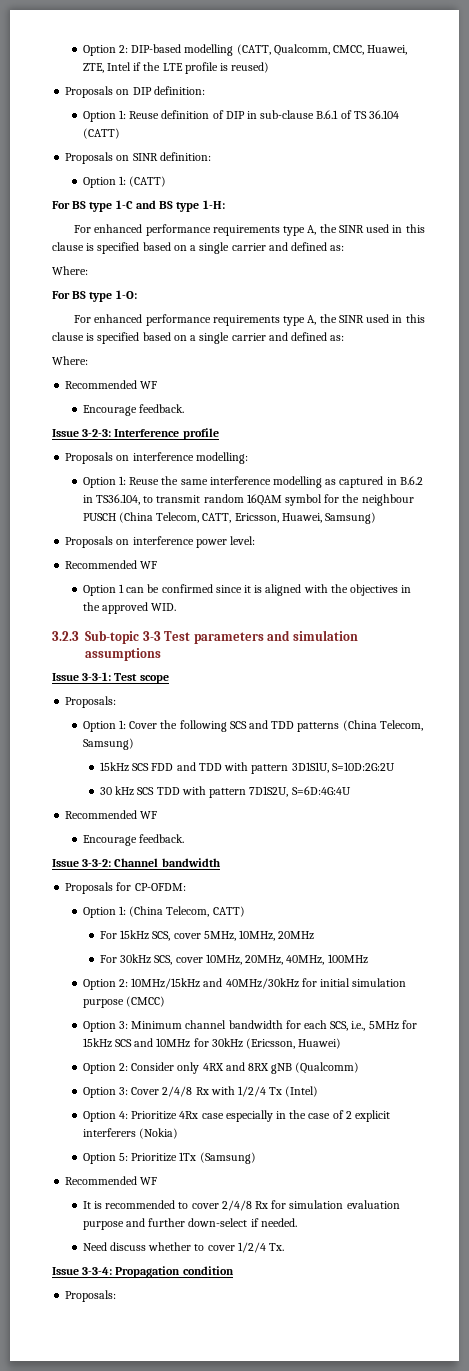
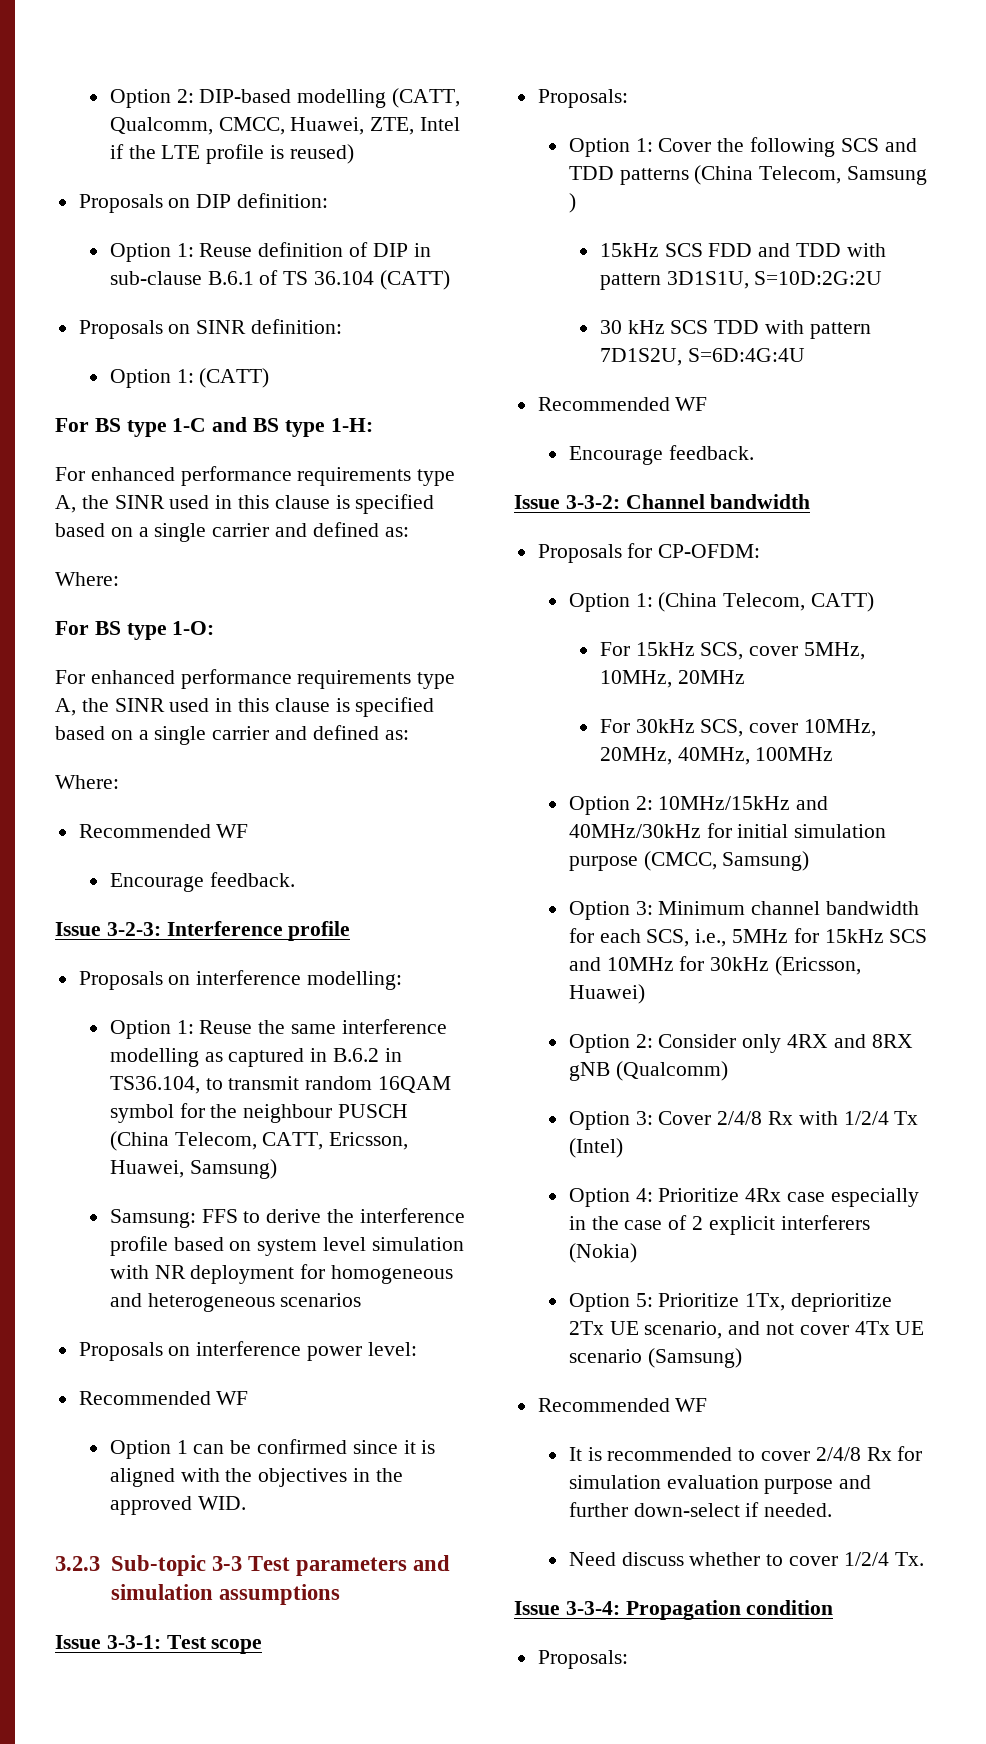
(376, 518) none -> [109,1208,465,1228] [109,1236,464,1256] [109,1264,453,1284] [109,1293,362,1312] // Samsung: FFS to derive the interference profile based on system level simulation with NR deployment for homogeneous and heterogeneous scenarios
[82,738,134,750] Samsung) -> [846,166,927,185] [568,193,576,213] Samsung )
[125,996,165,1007] (CMCC) -> [643,851,810,871] (CMCC, Samsung)
[179,1152,197,1161] 1Tx -> [745,1293,892,1312] [568,1321,925,1339] [568,1349,642,1363] 1Tx, deprioritize 2Tx UE scenario, and not cover 4Tx UE scenario

